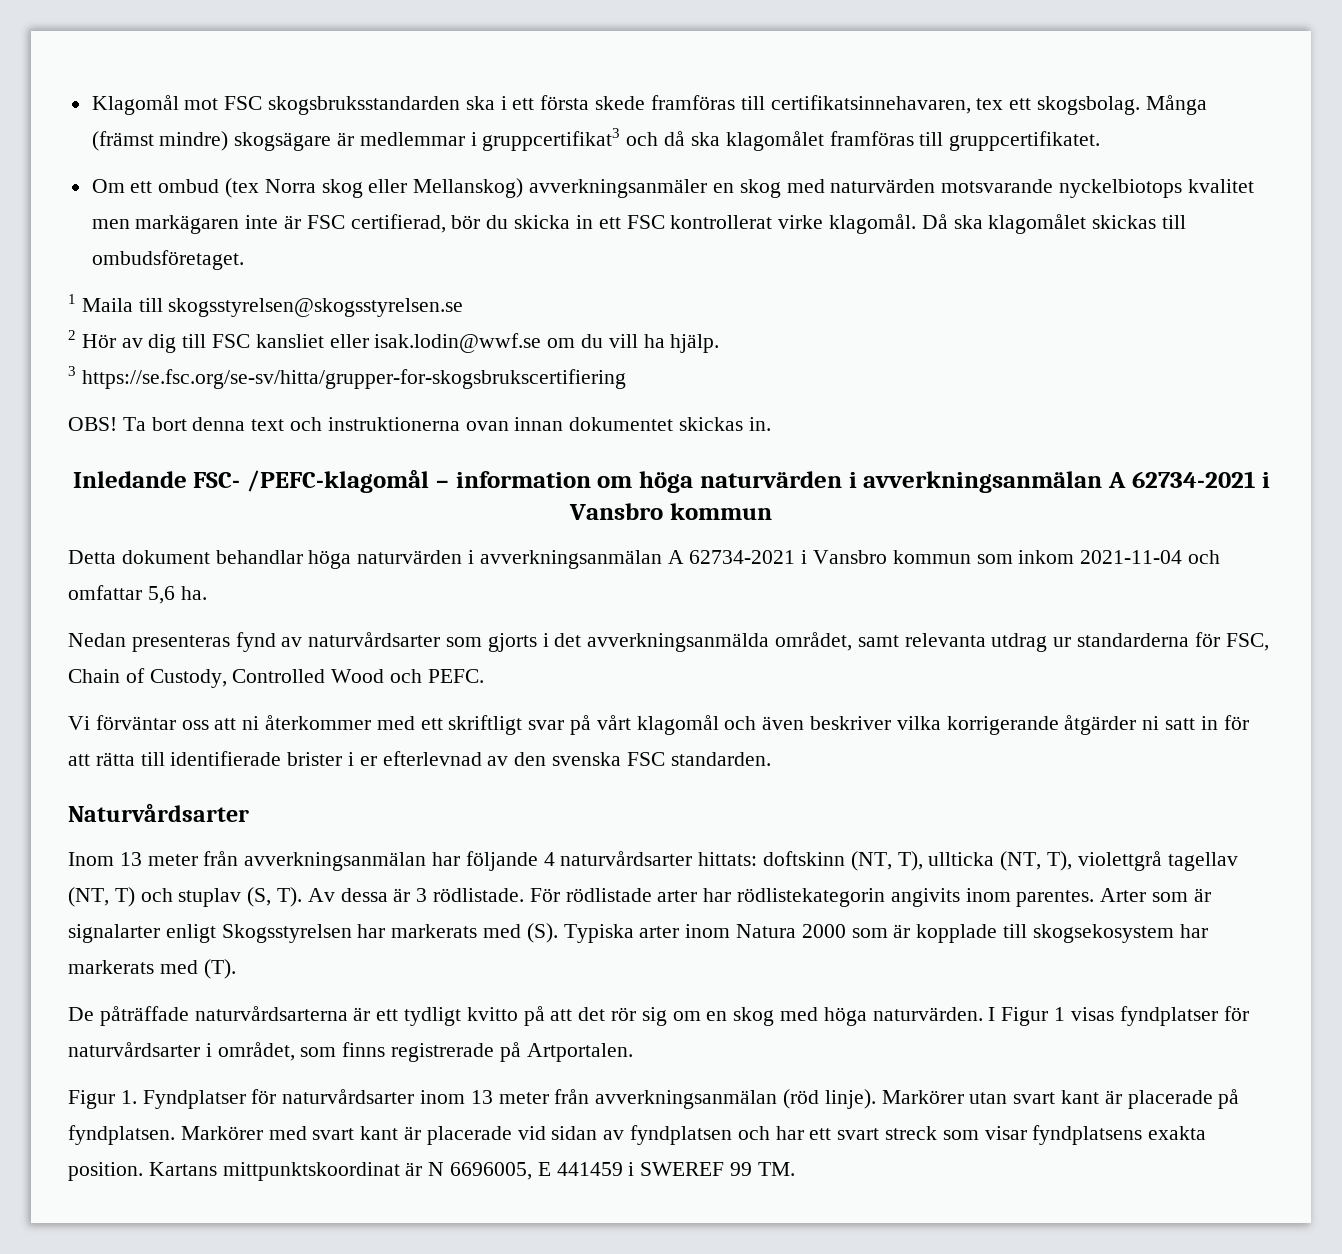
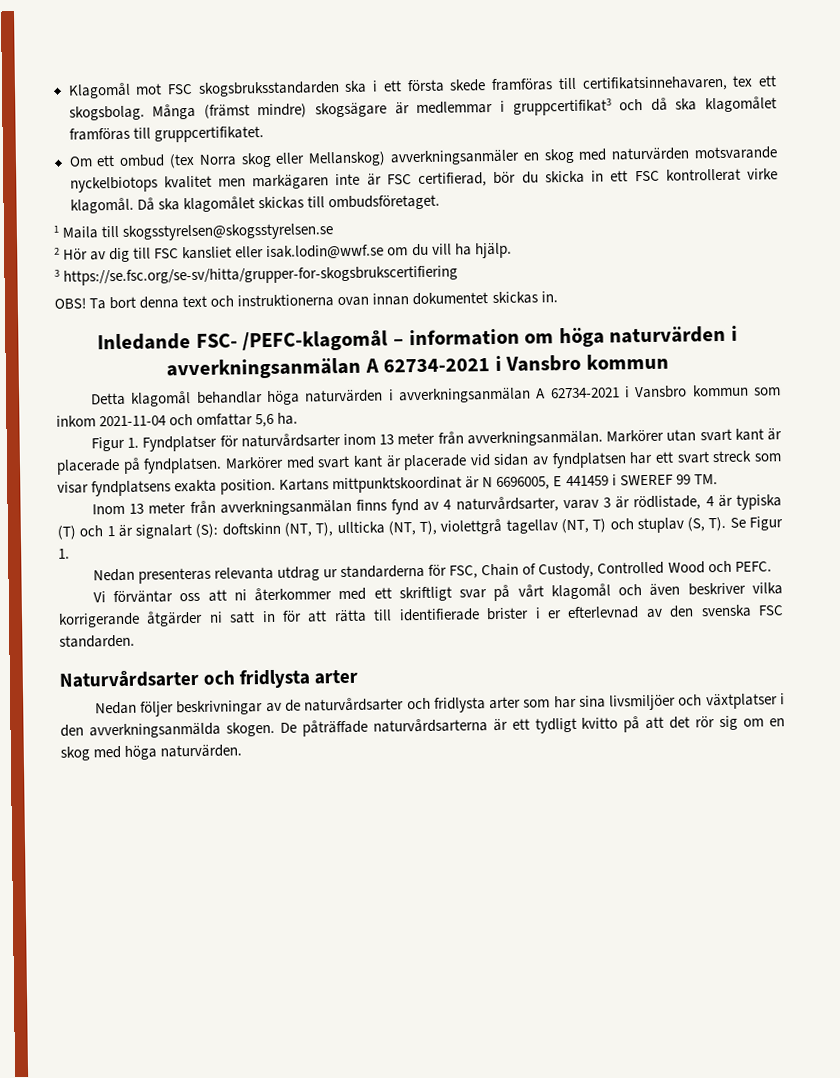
[121,550,210,564] dokument -> [131,391,192,407] klagomål
[68,632,899,652] Nedan presenteras fynd av naturvårdsarter som gjorts i det avverkningsanmälda området, samt -> [90,428,782,452] [56,450,781,475] [57,474,718,497] [91,494,782,516] [57,516,784,540] [58,548,70,559] [92,567,211,584] Figur 1. Fyndplatser för naturvårdsarter inom 13 meter från avverkningsanmälan. Markörer utan svart kant är placerade på fyndplatsen. Markörer med svart kant är placerade vid sidan av fyndplatsen har ett svart streck som visar fyndplatsens exakta position. Kartans mittpunktskoordinat är N 6696005, E 441459 i SWEREF 99 TM. // Inom 13 meter från avverkningsanmälan finns fynd av 4 naturvårdsarter, varav 3 är rödlistade, 4 är typiska (T) och 1 är signalart (S): doftskinn (NT, T), ullticka (NT, T), violettgrå tagellav (NT, T) och stuplav (S, T). Se Figur 1. // Nedan presenteras
[68,851,1238,871] [68,887,1211,907] [68,923,1208,943] [68,959,236,979] // Inom 13 meter från avverkningsanmälan har följande 4 naturvårdsarter hittats: doftskinn (NT, T), ullticka (NT, T), violettgrå tagellav (NT, T) och stuplav (S, T). Av dessa är 3 rödlistade. För rödlistade arter har rödlistekategorin angivits inom parentes. Arter som är signalarter enligt Skogsstyrelsen har markerats med (S). Typiska arter inom Natura 2000 som är kopplade till skogsekosystem har markerats med (T). // -> [203,668,359,689] [94,693,786,717] [60,721,275,739] och fridlysta arter // Nedan följer beskrivningar av de naturvårdsarter och fridlysta arter som har sina livsmiljöer och växtplatser i den avverkningsanmälda skogen.
[988,1006,1249,1026] [68,1042,633,1062] [68,1089,1240,1109] [68,1125,1207,1145] [68,1162,795,1181] I Figur 1 visas fyndplatser för naturvårdsarter i området, som finns registrerade på Artportalen. // Figur 1. Fyndplatser för naturvårdsarter inom 13 meter från avverkningsanmälan (röd linje). Markörer utan svart kant är placerade på fyndplatsen. Markörer med svart kant är placerade vid sidan av fyndplatsen och har ett svart streck som visar fyndplatsens exakta position. Kartans mittpunktskoordinat är N 6696005, E 441459 i SWEREF 99 TM. -> (243, 751) none

